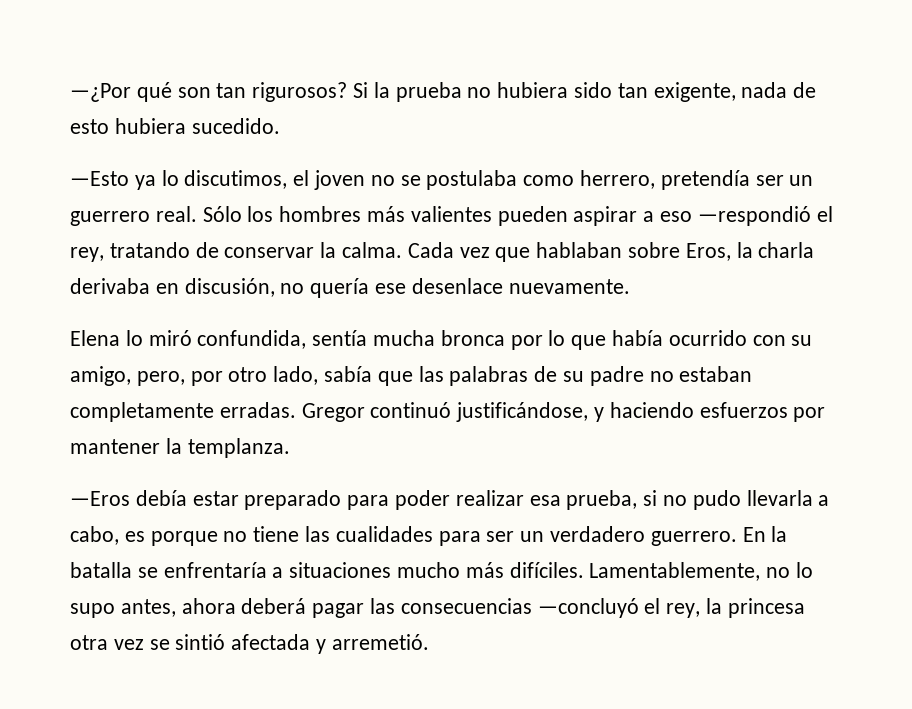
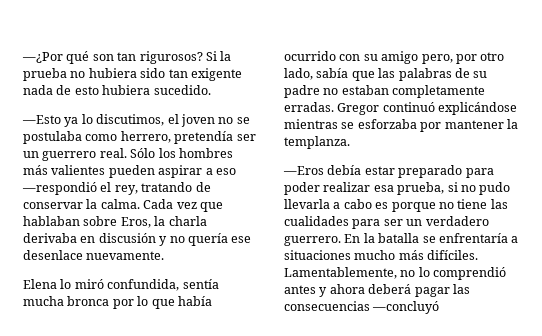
[653,82,736,102] exigente, -> [190,68,242,81] exigente
[184,278,275,297] discusión, -> [98,233,168,246] discusión y
[70,366,131,386] amigo, -> [381,51,419,64] amigo
[456,402,788,422] justificándose, y haciendo esfuerzos -> [438,102,518,115] [284,119,417,129] explicándose mientras se esforzaba
[70,526,119,545] cabo, -> [343,199,372,209] cabo
[70,599,176,618] supo antes, -> [433,267,507,280] [284,285,328,297] comprendió antes y
[644,598,805,618] [70,634,429,654] el rey, la princesa otra vez se sintió afectada y arremetió. -> (440, 307) none

